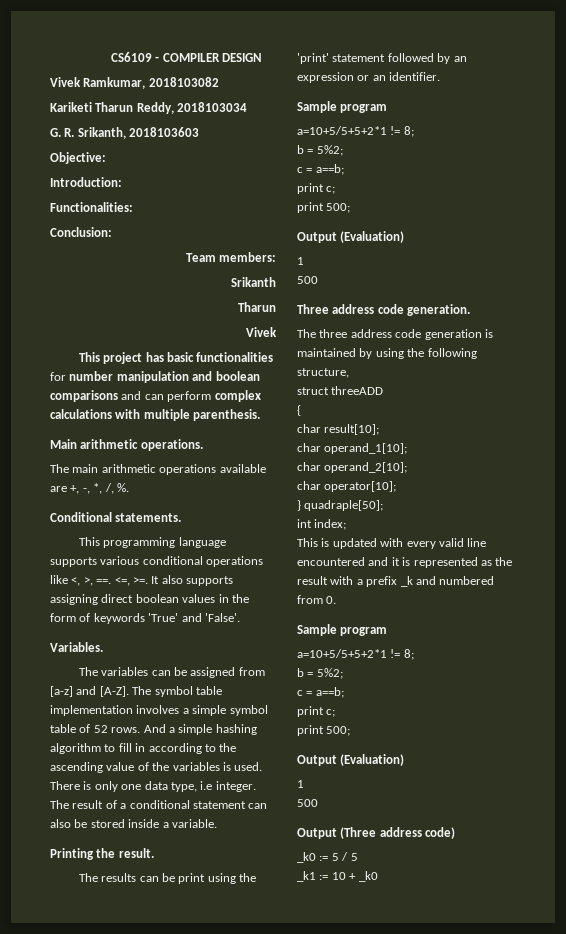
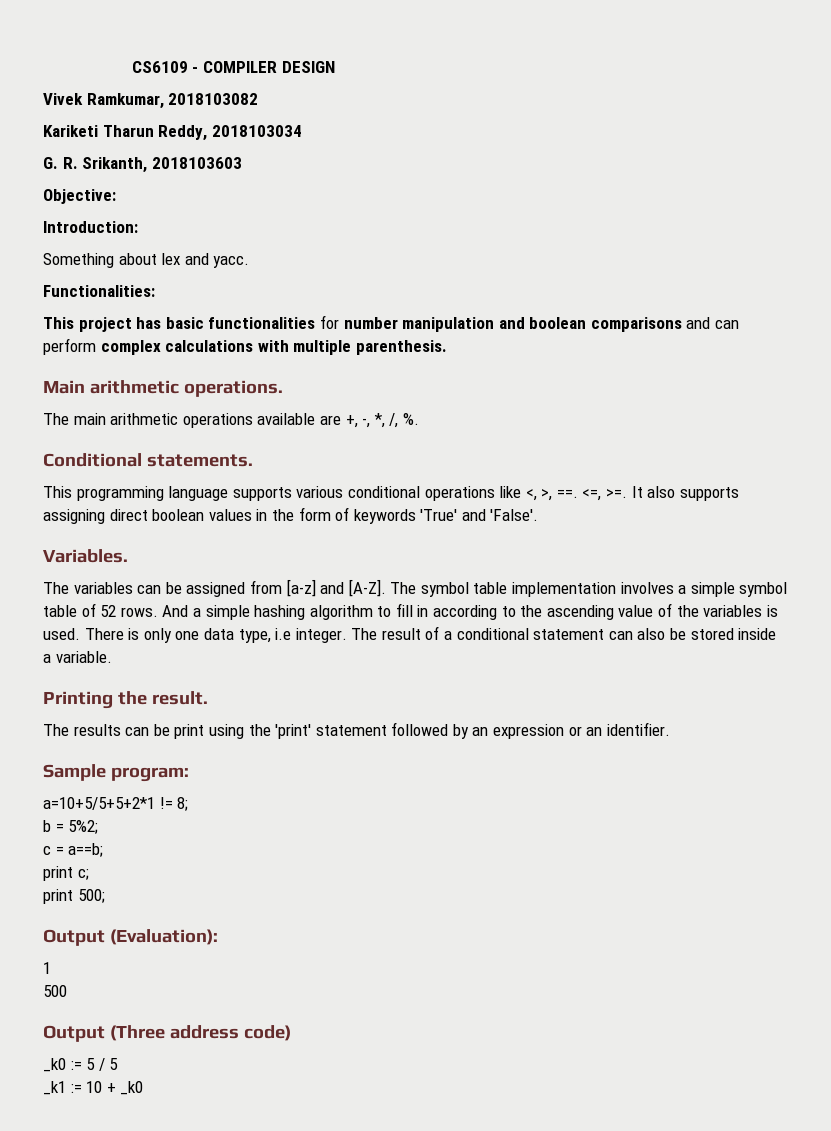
[50,202,133,212] [50,227,112,237] [185,252,276,262] [231,277,276,287] [238,302,276,312] [246,327,277,337] Functionalities: // Conclusion: // Team members: // Srikanth // Tharun // Vivek -> [43,253,250,268] [43,285,155,297] Something about lex and yacc. // Functionalities:
[340,104,388,113] program -> [110,767,189,782] program:
[340,231,405,243] [297,257,304,265] [297,276,318,284] [297,304,471,316] [297,329,493,340] [297,348,477,359] [297,368,349,378] [297,386,384,395] [297,405,301,416] [297,424,380,435] [297,443,408,454] [297,462,408,473] [297,481,397,492] [297,500,384,511] [297,519,347,530] [297,538,487,549] [297,557,513,568] [297,576,495,587] [297,595,337,604] [297,624,388,636] [297,649,414,660] [297,668,343,679] [297,687,344,698] [297,706,336,717] [297,725,351,736] [297,754,405,766] (Evaluation) // 1 // 500 // Three address code generation. // The three address code generation is maintained by using the following structure, // struct threeADD // { // char result[10]; // char operand_1[10]; // char operand_2[10]; // char operator[10]; // } quadraple[50]; // int index; // This is updated with every valid line encountered and it is represented as the result with a prefix _k and numbered from 0. // Sample program // a=10+5/5+5+2*1 != 8; // b = 5%2; // c = a==b; // print c; // print 500; // Output (Evaluation) -> [109,929,218,945] (Evaluation):

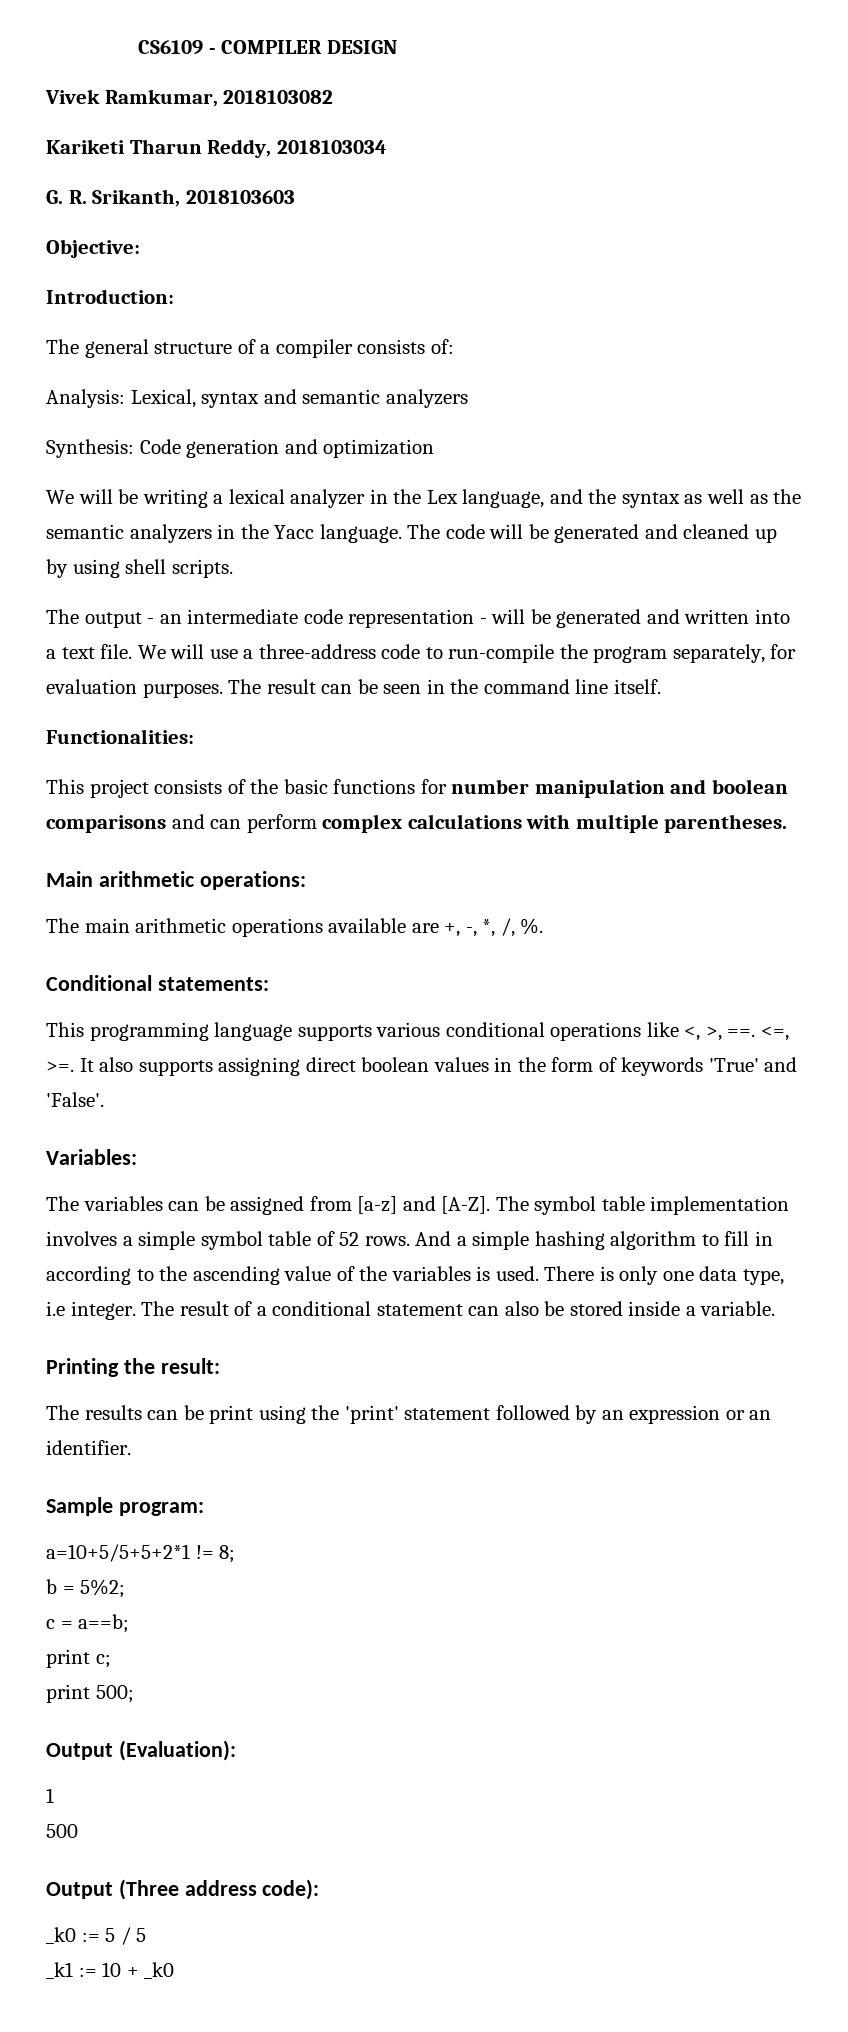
[43,253,250,268] [43,285,155,297] [43,317,316,332] Something about lex and yacc. // Functionalities: // This project has basic functionalities -> [46,339,454,358] [46,389,468,408] [46,439,435,458] [46,489,802,508] [46,524,777,543] [46,559,233,578] [46,609,790,628] [46,644,797,663] [46,679,661,698] [46,729,194,744] [46,779,416,798] The general structure of a compiler consists of: // Analysis: Lexical, syntax and semantic analyzers // Synthesis: Code generation and optimization // We will be writing a lexical analyzer in the Lex language, and the syntax as well as the semantic analyzers in the Yacc language. The code will be generated and cleaned up by using shell scripts. // The output - an intermediate code representation - will be generated and written into a text file. We will use a three-address code to run-compile the program separately, for evaluation purposes. The result can be seen in the command line itself. // Functionalities: // This project consists of the basic functions
[355,340,447,355] parenthesis. -> [664,814,788,833] parentheses.
[183,380,283,397] operations. -> [199,871,306,890] operations:
[146,454,253,467] statements. -> [157,977,269,991] statements:
[43,549,128,563] Variables. -> [46,1149,137,1165] Variables:
[151,691,208,705] result. -> [160,1358,220,1374] result:
[243,1025,291,1041] code) -> [262,1879,320,1900] code):

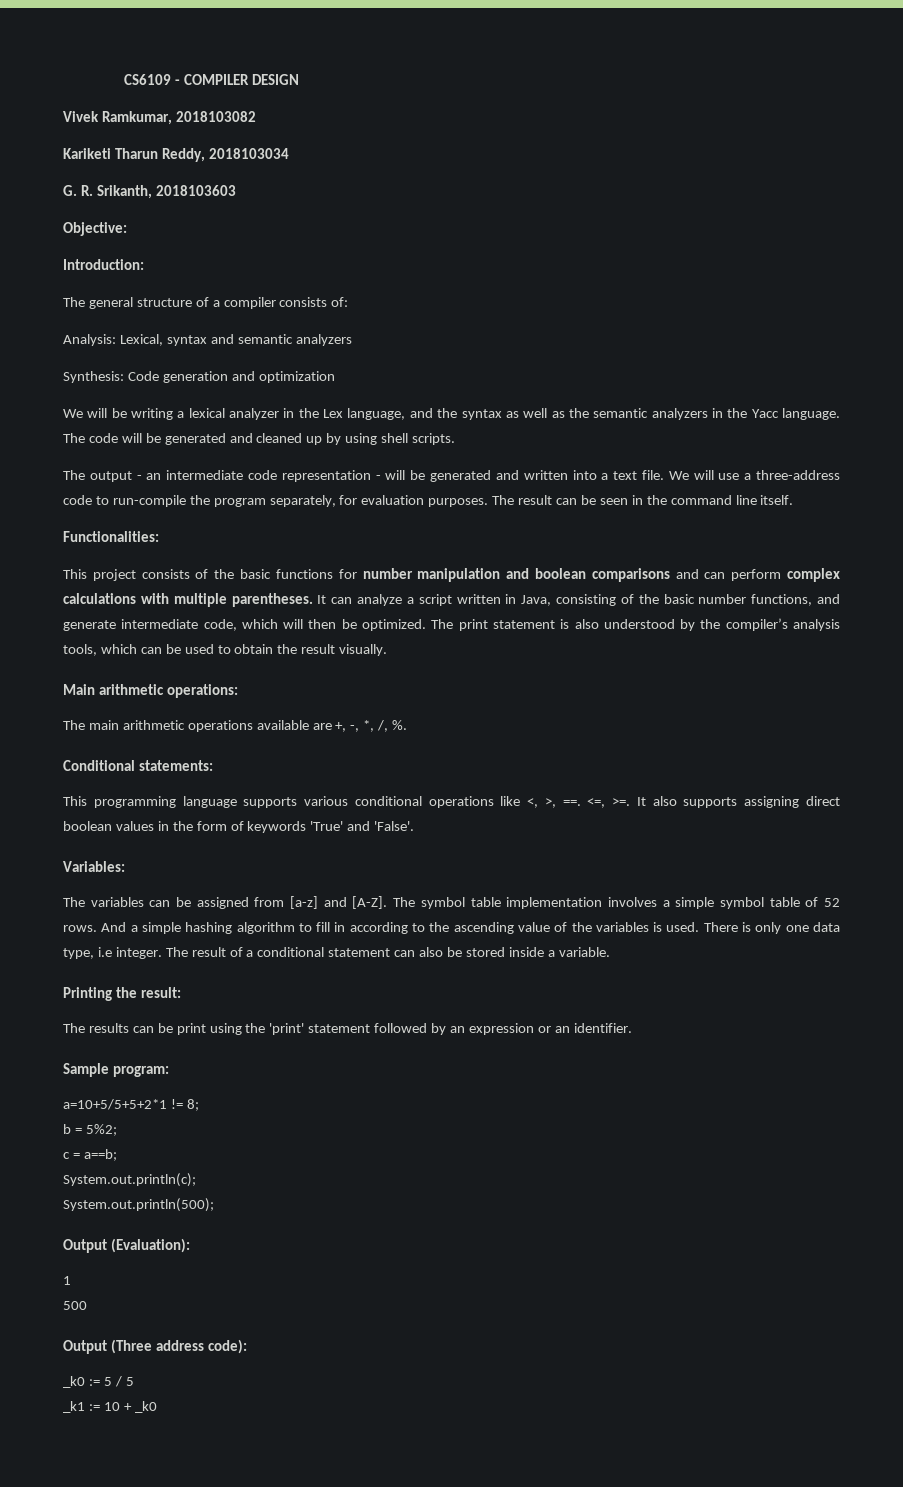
(788, 823) none -> [317,594,841,606] [63,618,840,631] [63,644,388,656] It can analyze a script written in Java, consisting of the basic number functions, and generate intermediate code, which will then be optimized. The print statement is also understood by the compiler’s analysis tools, which can be used to obtain the result visually.
[46,1649,111,1668] [46,1684,134,1703] print c; // print 500; -> [63,1173,196,1187] [63,1198,214,1212] System.out.println(c); // System.out.println(500);

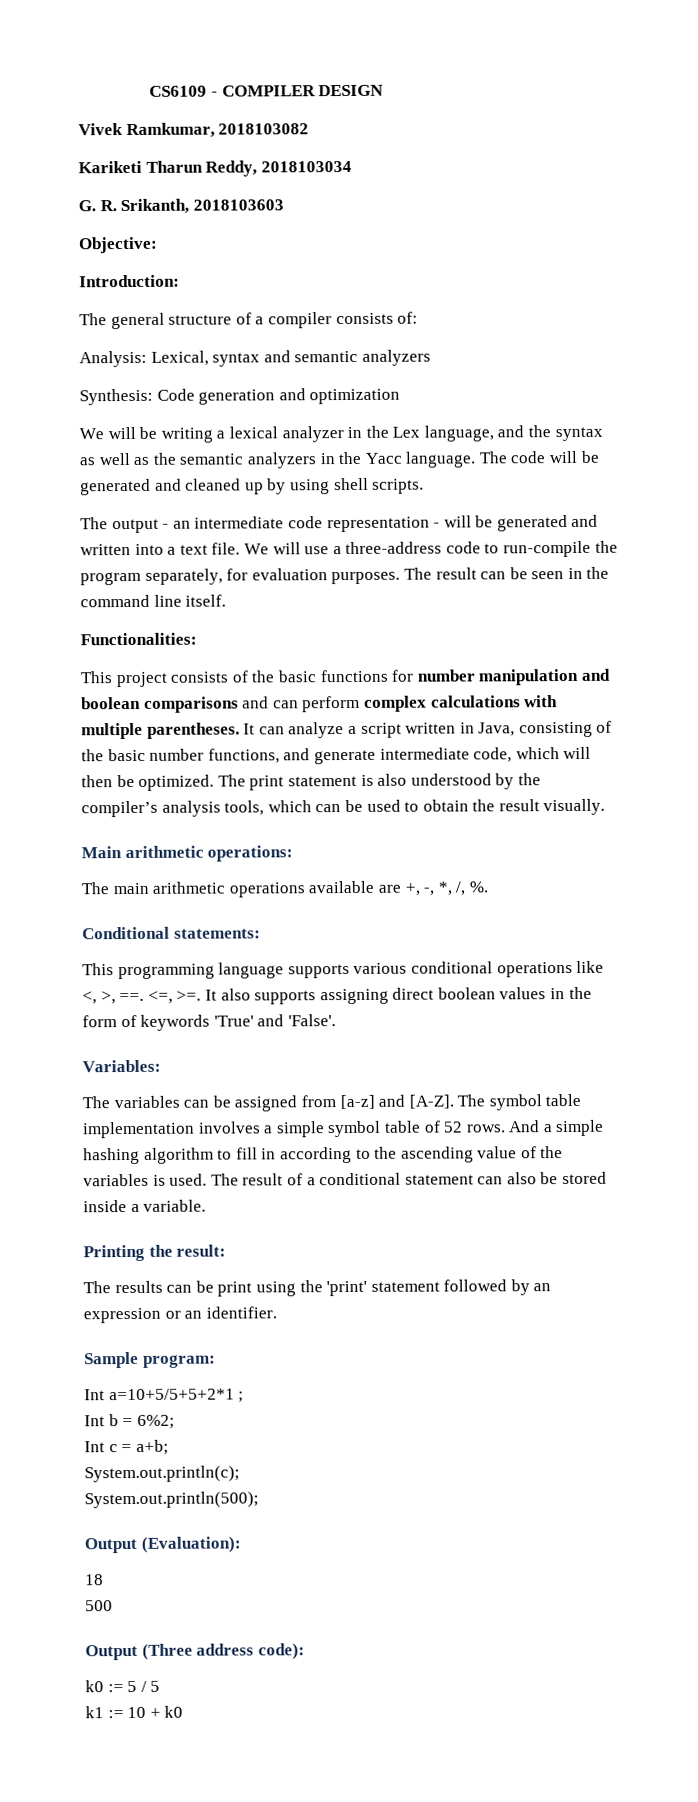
[703,922,841,934] [63,947,162,959] There is only one data type, i.e integer. -> (208, 1179) none
[63,1099,199,1111] [63,1124,117,1136] a=10+5/5+5+2*1 != 8; // b = 5%2; // -> [84,1388,245,1403] [84,1414,175,1429] [84,1441,105,1453] Int a=10+5/5+5+2*1 ; // Int b = 6%2; // Int
[83,1149,117,1161] a==b; -> [135,1439,169,1455] a+b;
[63,1276,71,1285] 1 -> [85,1574,104,1586] 18
[63,1376,85,1388] _k0 -> [85,1680,104,1693] k0
[63,1401,85,1413] _k1 -> [85,1706,104,1719] k1
[134,1401,157,1413] _k0 -> [164,1705,184,1718] k0

